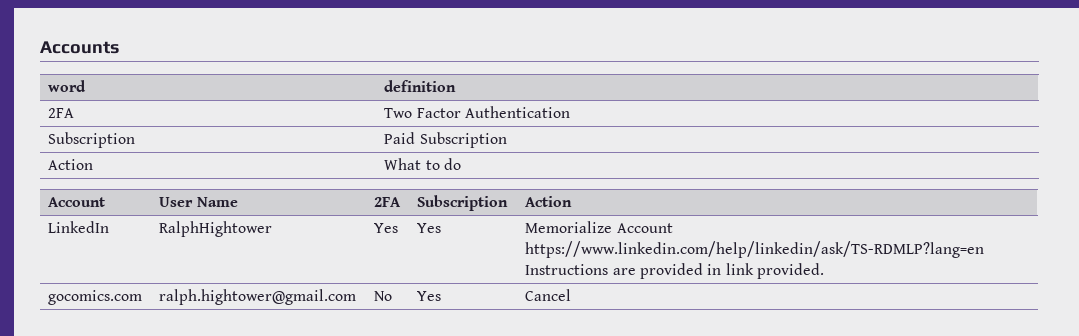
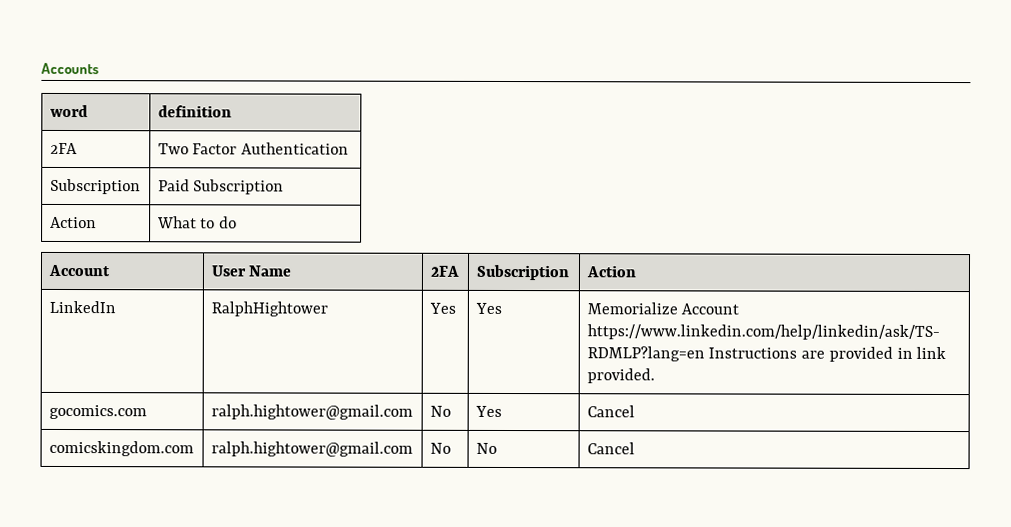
(572, 295) none -> [48,440,194,457] [210,441,413,457] [429,442,451,454] [475,442,497,454] [586,442,635,455] // comicskingdom.com | ralph.hightower@gmail.com | No | No | Cancel

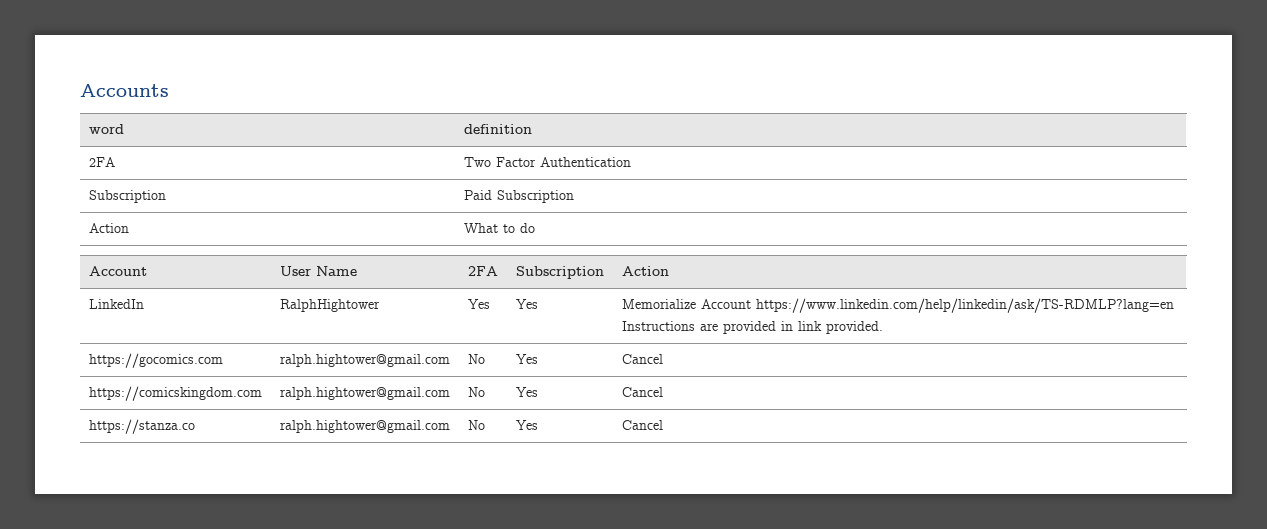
[48,404,147,420] [210,404,413,420] [429,405,451,417] [474,405,502,417] [586,405,635,418] [48,440,194,457] [210,441,413,457] [429,442,451,454] [475,442,497,454] gocomics.com | ralph.hightower@gmail.com | No | Yes | Cancel // comicskingdom.com | ralph.hightower@gmail.com | No | No -> [88,353,223,368] [279,354,450,367] [467,354,485,364] [515,354,538,364] [621,354,663,364] [88,386,262,401] [279,387,450,400] [467,387,485,397] [515,387,538,397] [621,387,663,397] [88,419,195,434] [279,420,450,433] [467,420,485,430] [515,420,538,430] https://gocomics.com | ralph.hightower@gmail.com | No | Yes | Cancel // https://comicskingdom.com | ralph.hightower@gmail.com | No | Yes | Cancel // https://stanza.co | ralph.hightower@gmail.com | No | Yes

